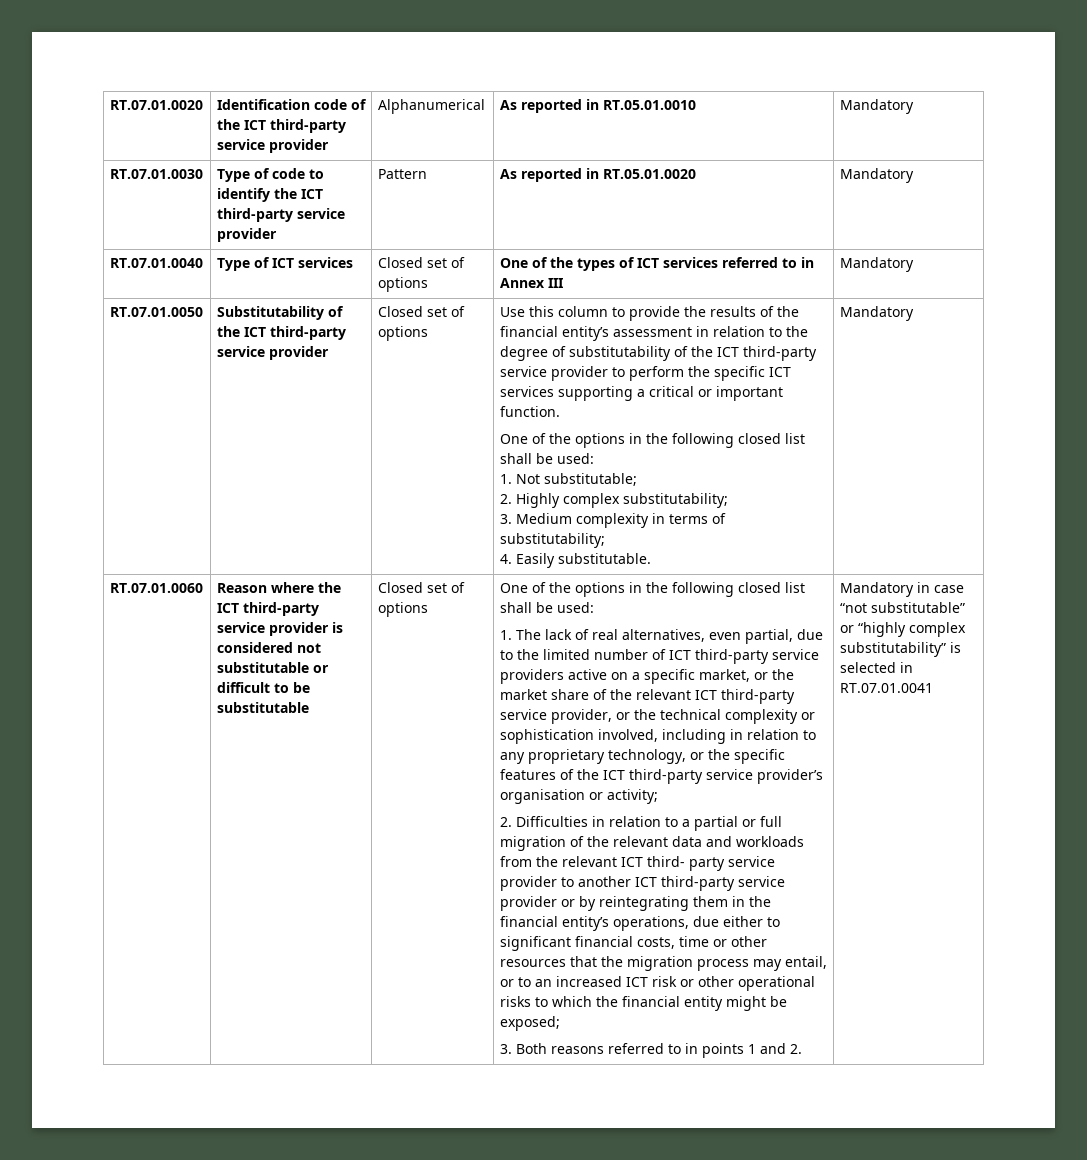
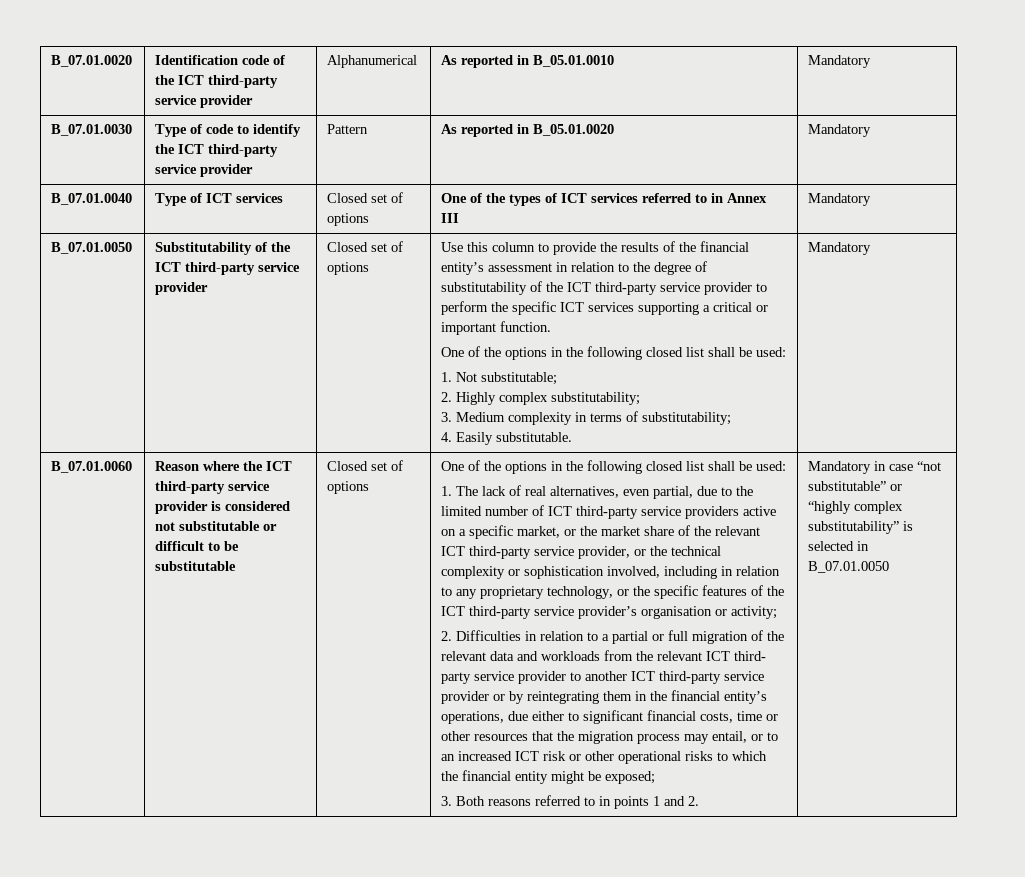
[109,100,203,110] RT.07.01.0020 -> [51,55,133,67] B_07.01.0020
[602,100,696,110] [839,99,914,114] [109,169,203,179] RT.05.01.0010 | Mandatory // RT.07.01.0030 -> [533,55,615,67] [808,55,872,68] [51,124,133,136] B_05.01.0010 | Mandatory // B_07.01.0030
[602,169,696,179] [839,168,914,183] [109,258,203,268] RT.05.01.0020 | Mandatory // RT.07.01.0040 -> [533,124,615,136] [808,124,872,137] [51,193,133,205] B_05.01.0020 | Mandatory // B_07.01.0040
[109,307,203,317] RT.07.01.0050 -> [51,242,133,254] B_07.01.0050
[109,583,203,593] RT.07.01.0060 -> [51,461,133,473] B_07.01.0060
[839,683,933,693] RT.07.01.0041 -> [808,561,890,573] B_07.01.0050

